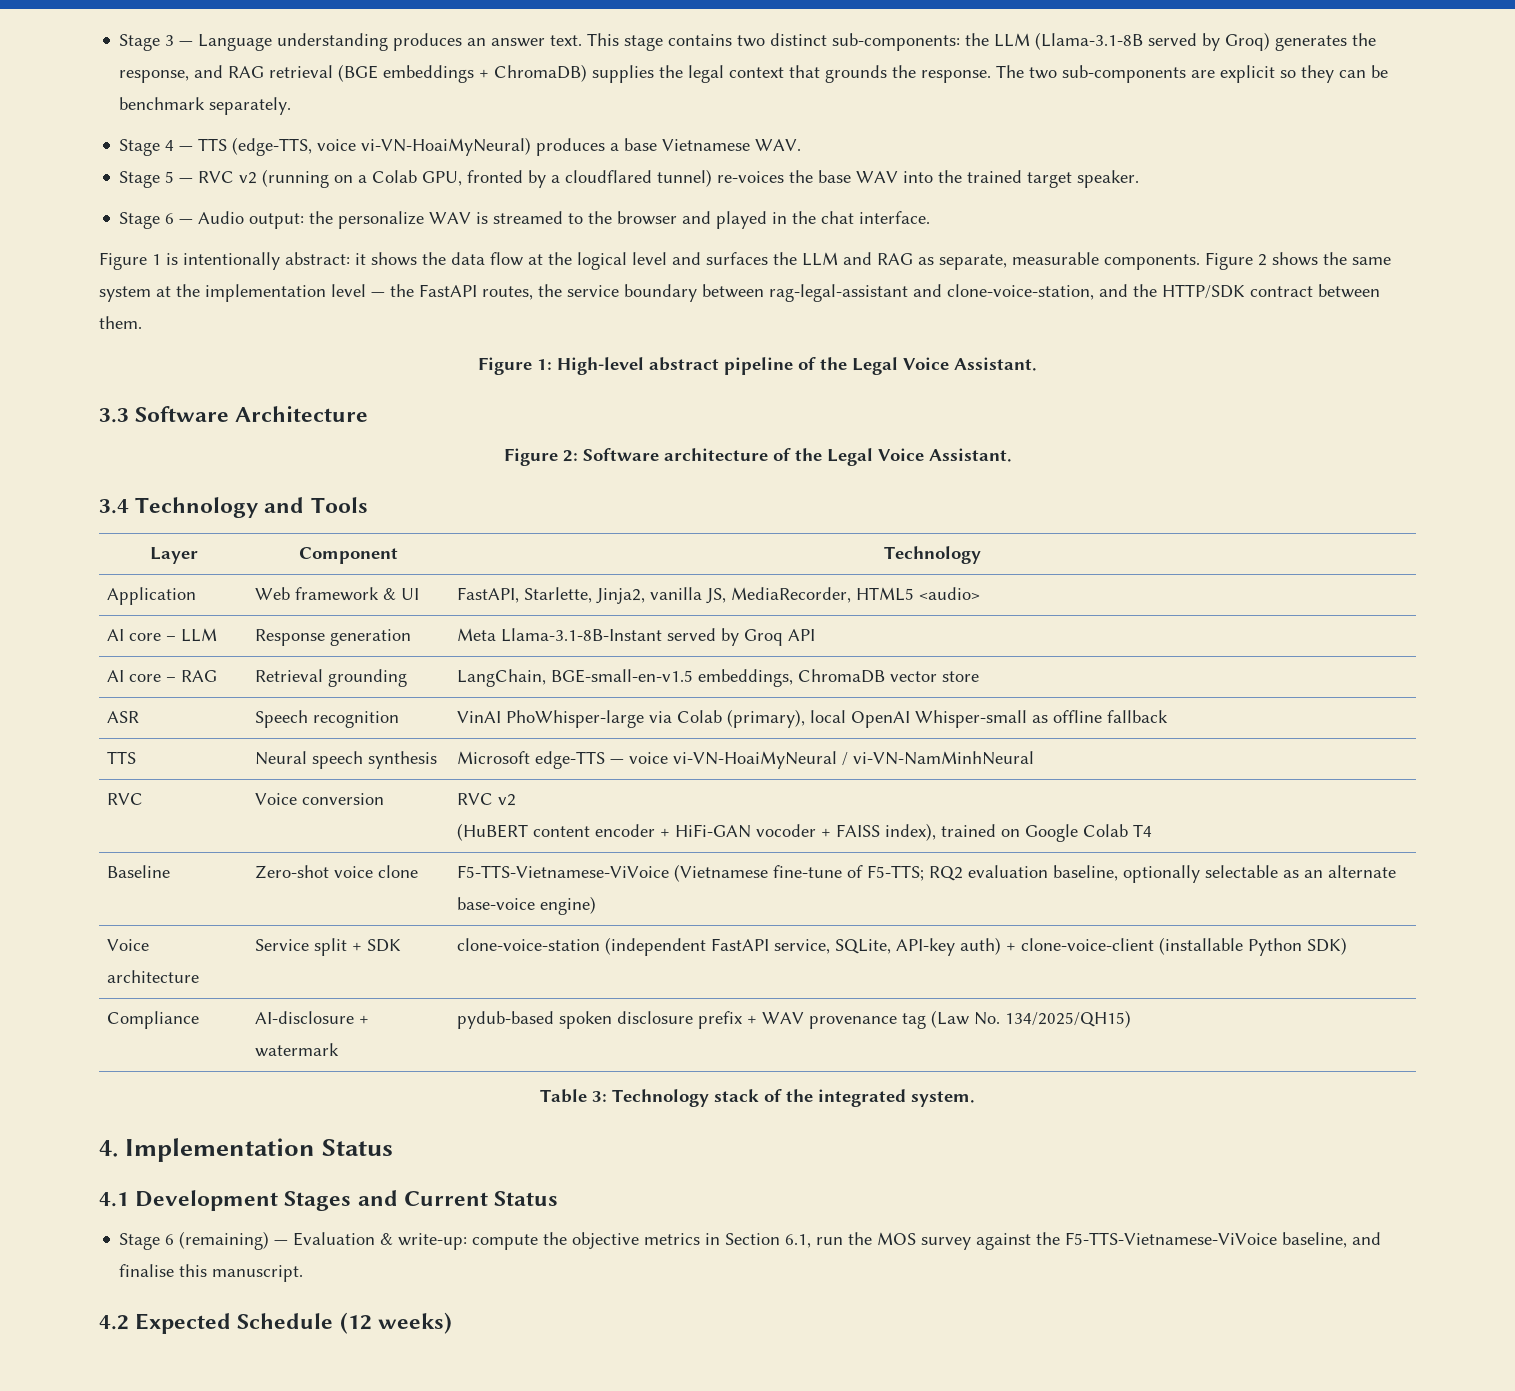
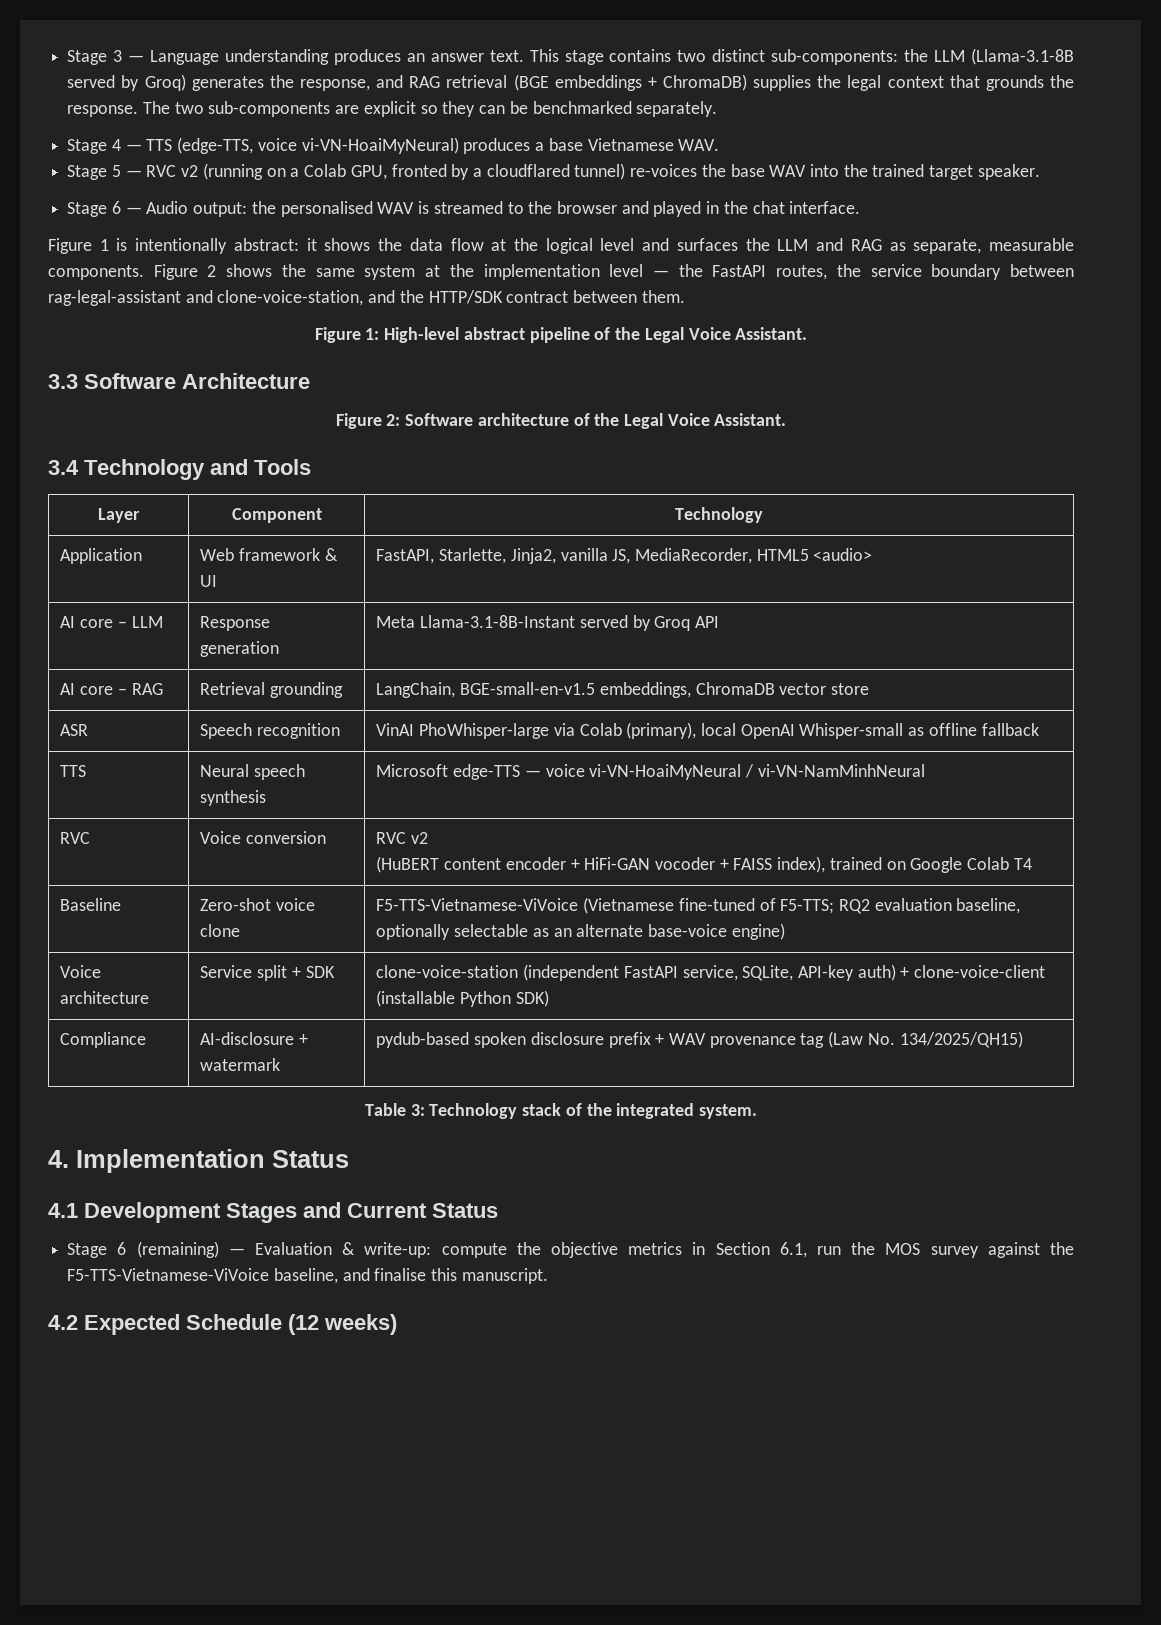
[119,97,206,110] benchmark -> [532,101,632,114] benchmarked
[338,211,425,229] personalize -> [280,201,373,217] personalised
[772,865,842,878] fine-tune -> [678,898,755,911] fine-tuned

